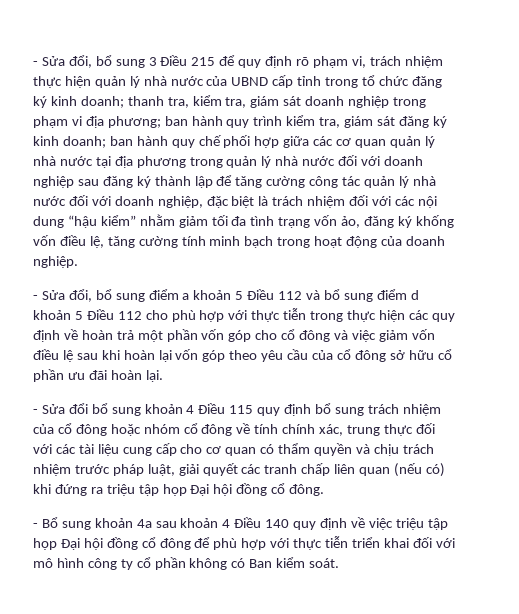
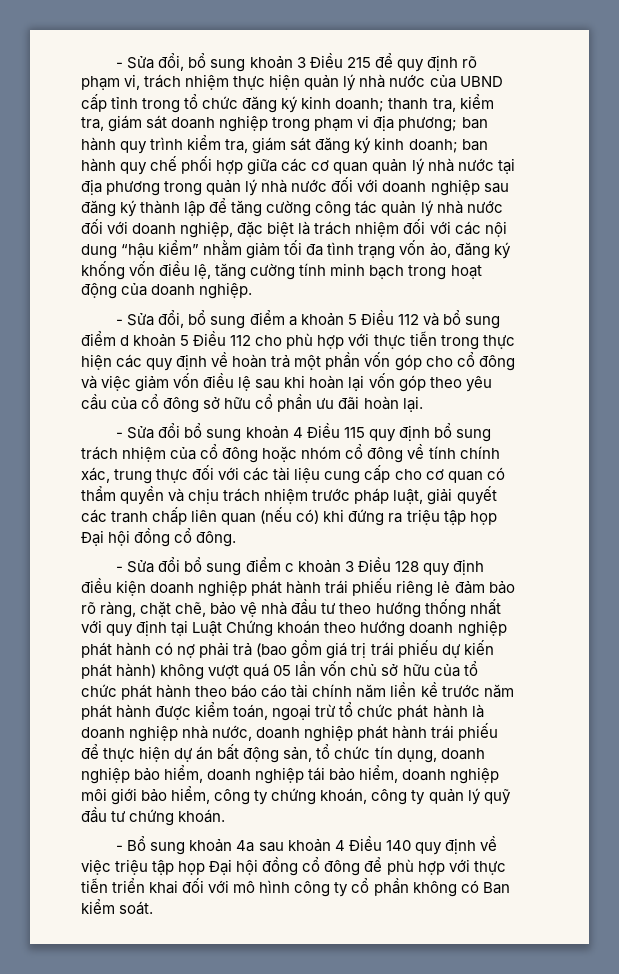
[33,55,145,68] - Sửa đổi, bổ sung -> [116,53,293,72] - Sửa đổi, bổ sung khoản
(325, 490) none -> [116,557,484,576] [81,578,515,597] [81,599,501,618] [81,620,507,637] [81,640,494,659] [81,661,478,680] [81,682,514,700] [81,702,484,721] [81,723,499,742] [81,744,485,763] [81,765,500,784] [81,786,511,805] [81,807,226,826] // - Sửa đổi bổ sung điểm c khoản 3 Điều 128 quy định điều kiện doanh nghiệp phát hành trái phiếu riêng lẻ đảm bảo rõ ràng, chặt chẽ, bảo vệ nhà đầu tư theo hướng thống nhất với quy định tại Luật Chứng khoán theo hướng doanh nghiệp phát hành có nợ phải trả (bao gồm giá trị trái phiếu dự kiến phát hành) không vượt quá 05 lần vốn chủ sở hữu của tổ chức phát hành theo báo cáo tài chính năm liền kề trước năm phát hành được kiểm toán, ngoại trừ tổ chức phát hành là doanh nghiệp nhà nước, doanh nghiệp phát hành trái phiếu để thực hiện dự án bất động sản, tổ chức tín dụng, doanh nghiệp bảo hiểm, doanh nghiệp tái bảo hiểm, doanh nghiệp môi giới bảo hiểm, công ty chứng khoán, công ty quản lý quỹ đầu tư chứng khoán.

